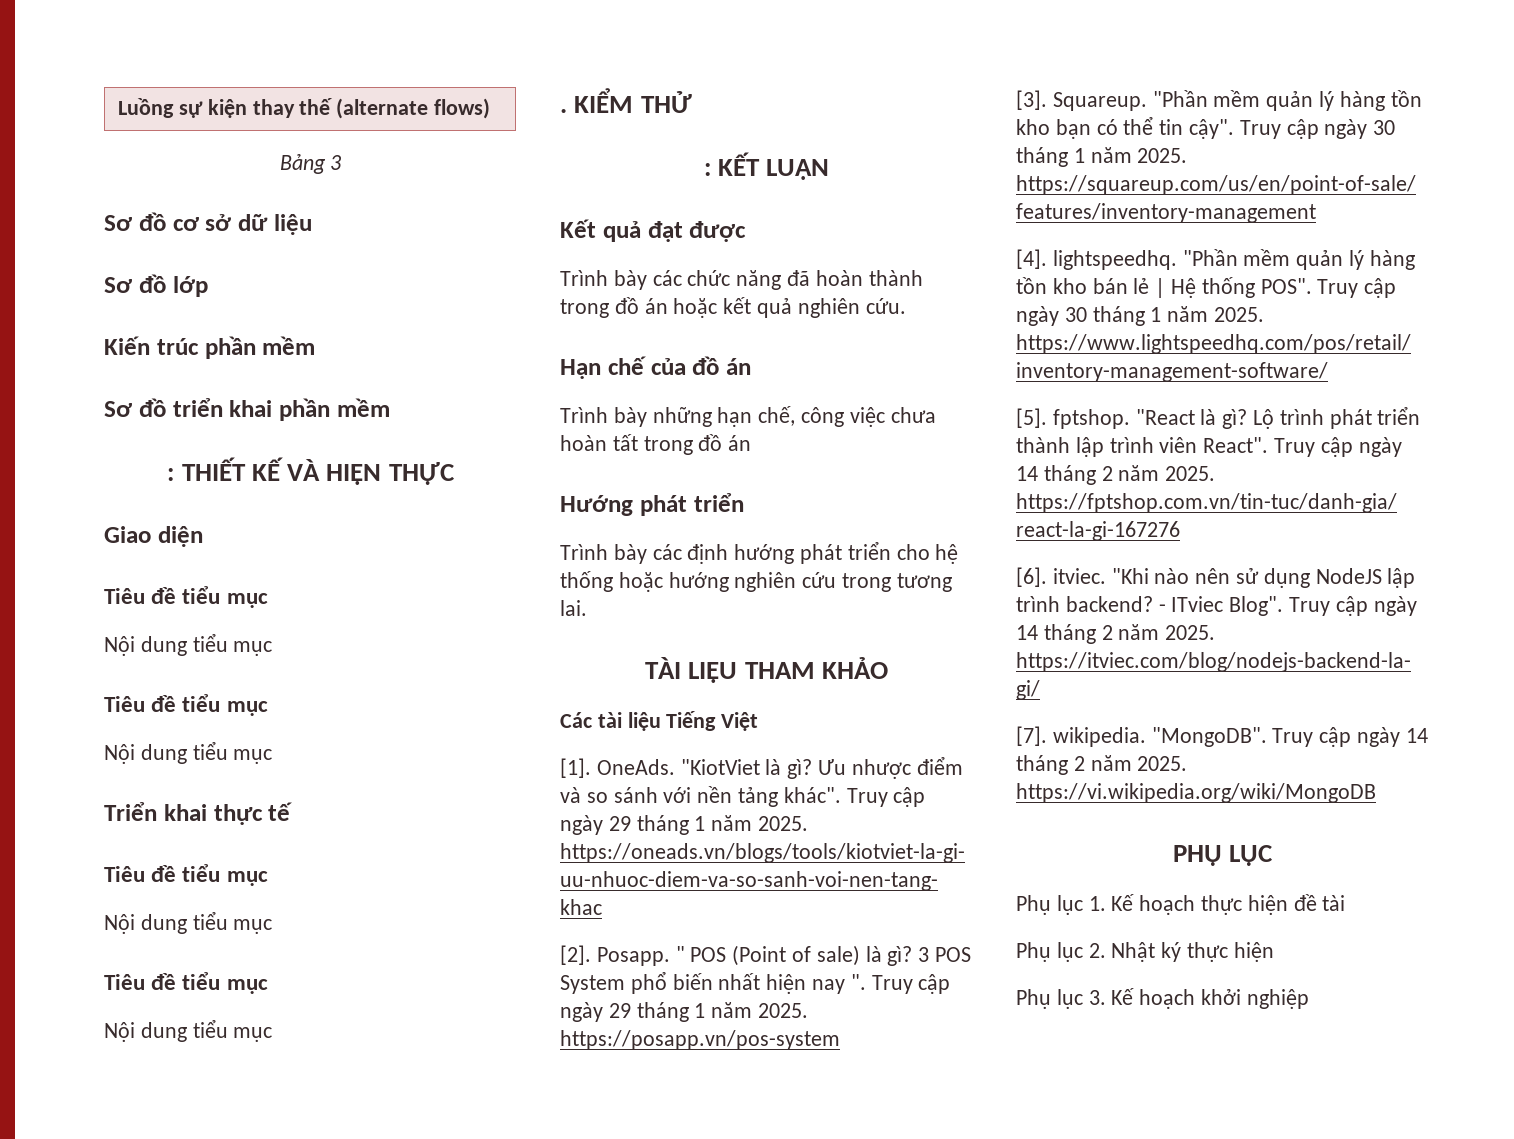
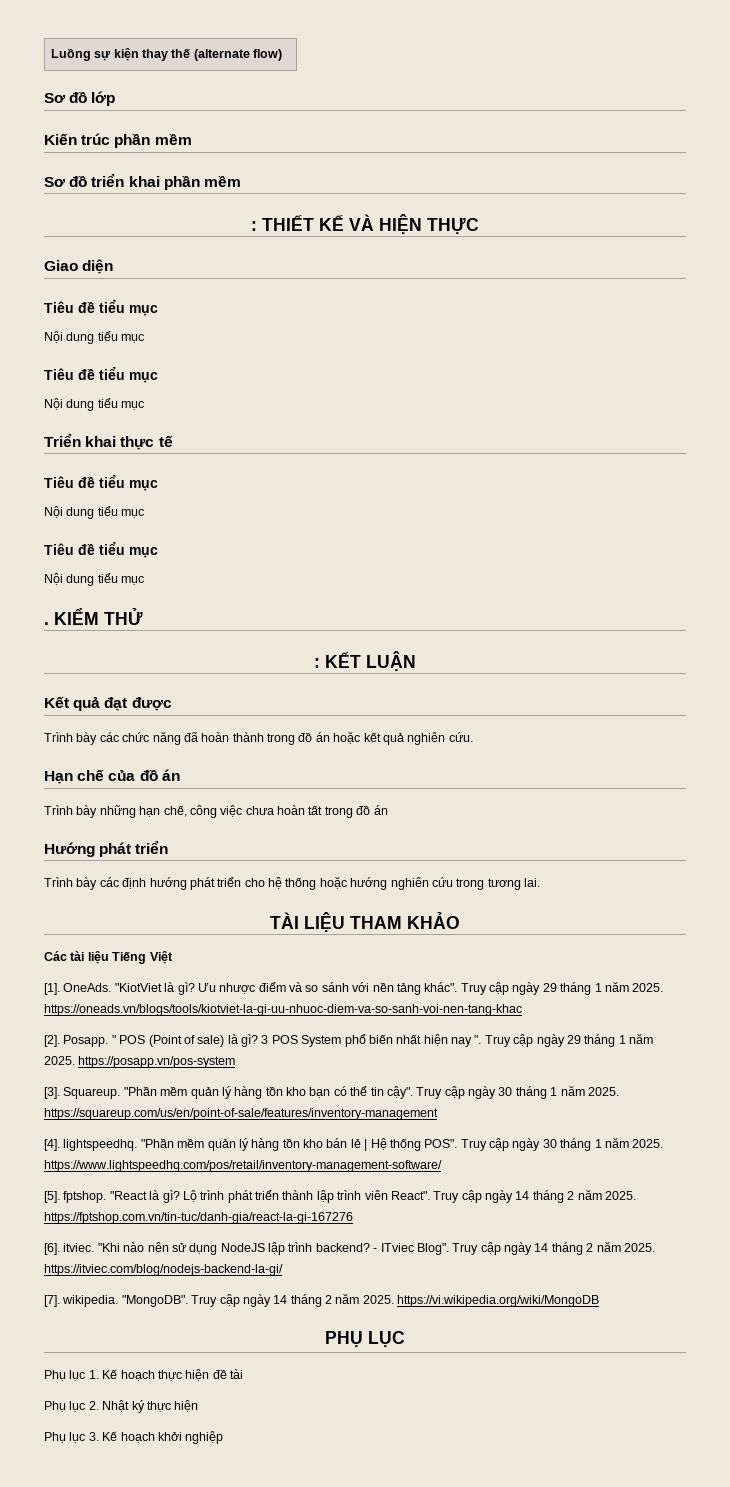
[433,98,490,119] [279,154,342,174] [104,212,312,235] flows) // Bảng 3 // Sơ đồ cơ sở dữ liệu -> [253,49,283,61] flow)

